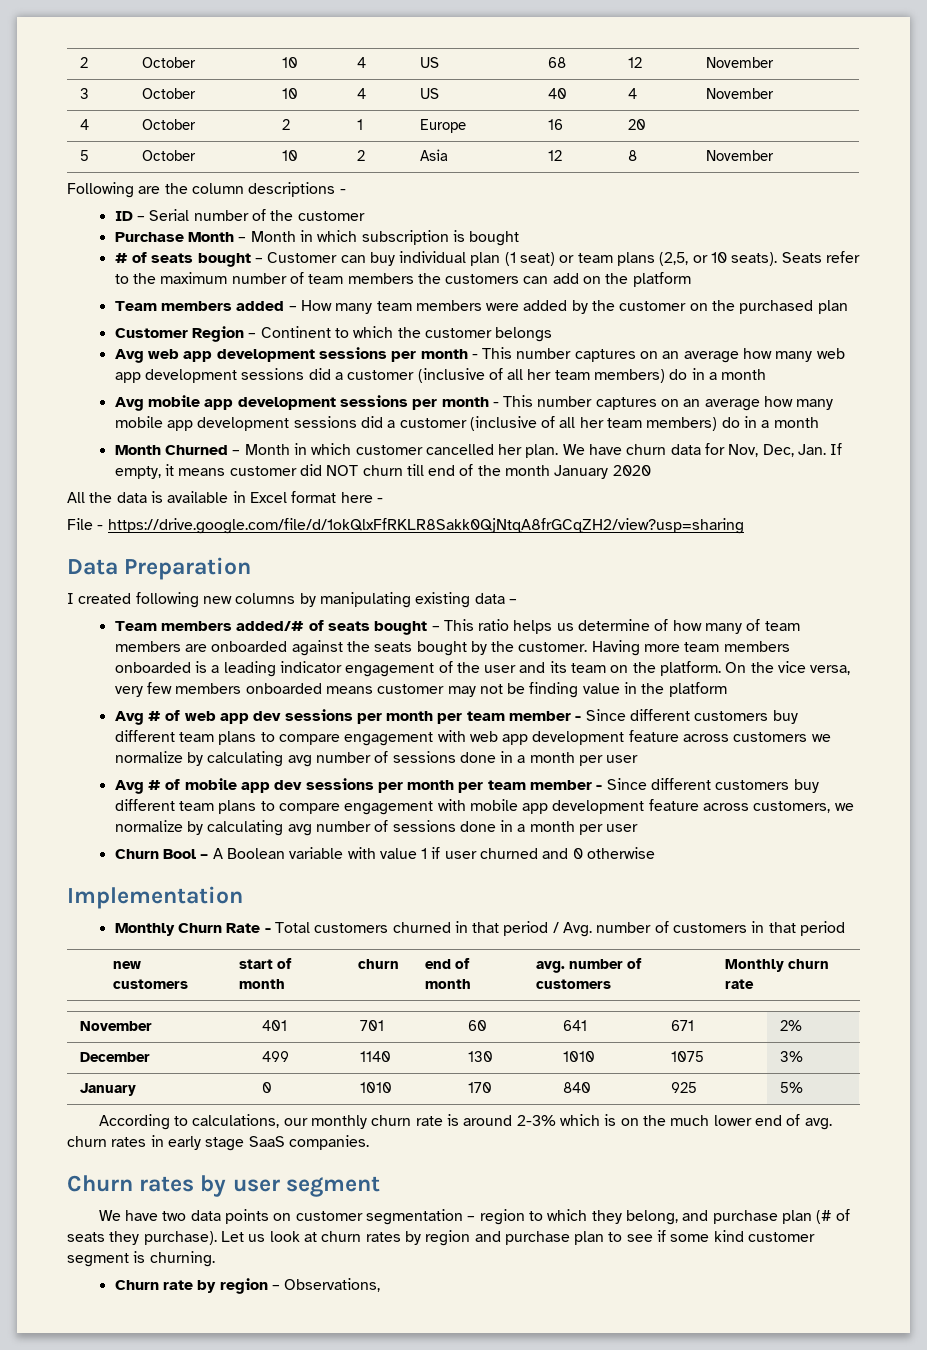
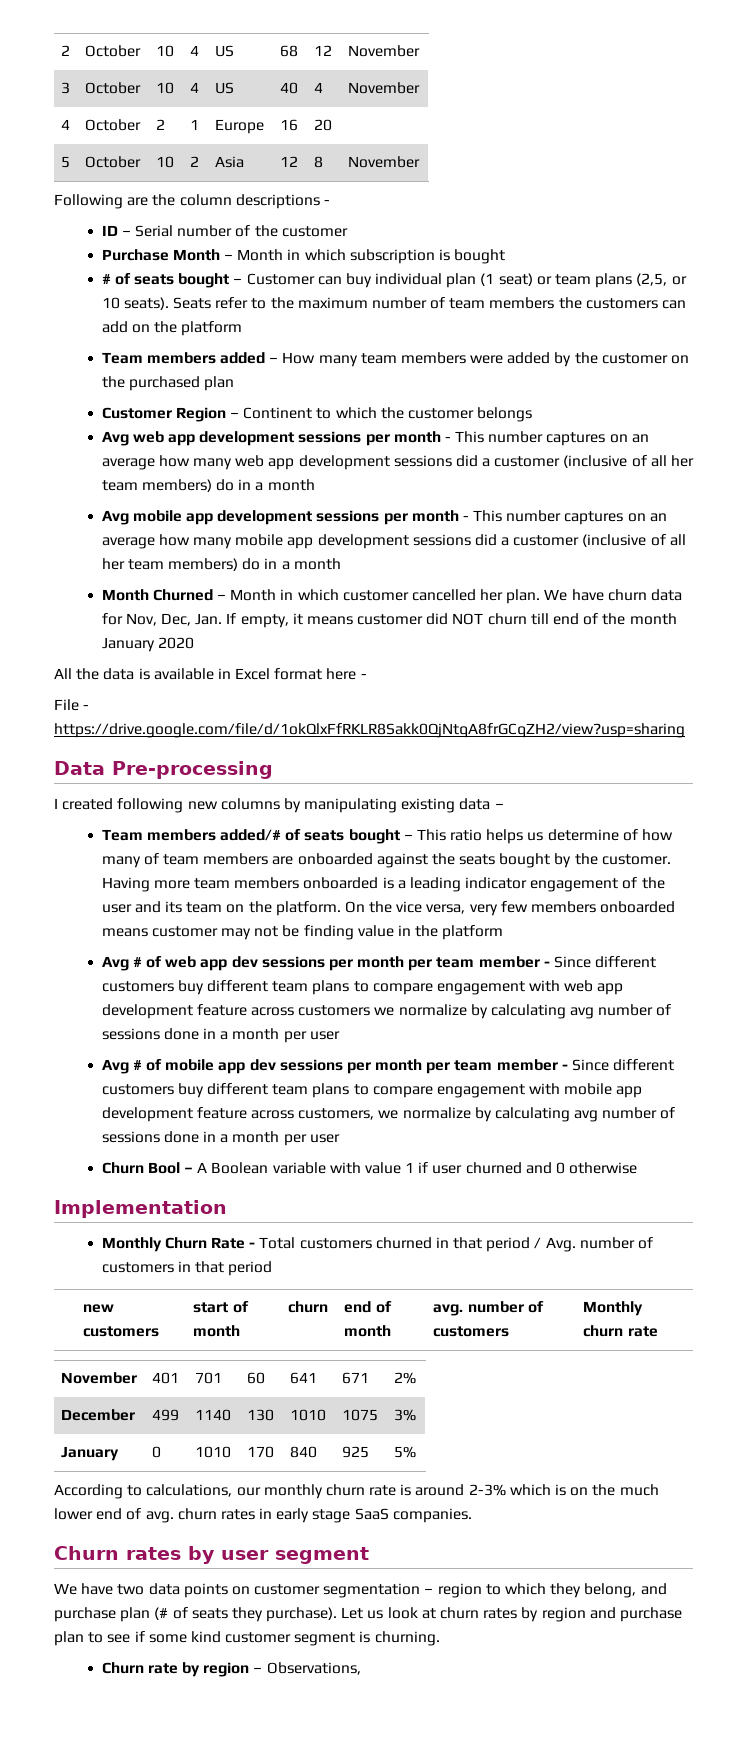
[124,557,252,580] Preparation -> [112,761,273,779] Pre-processing

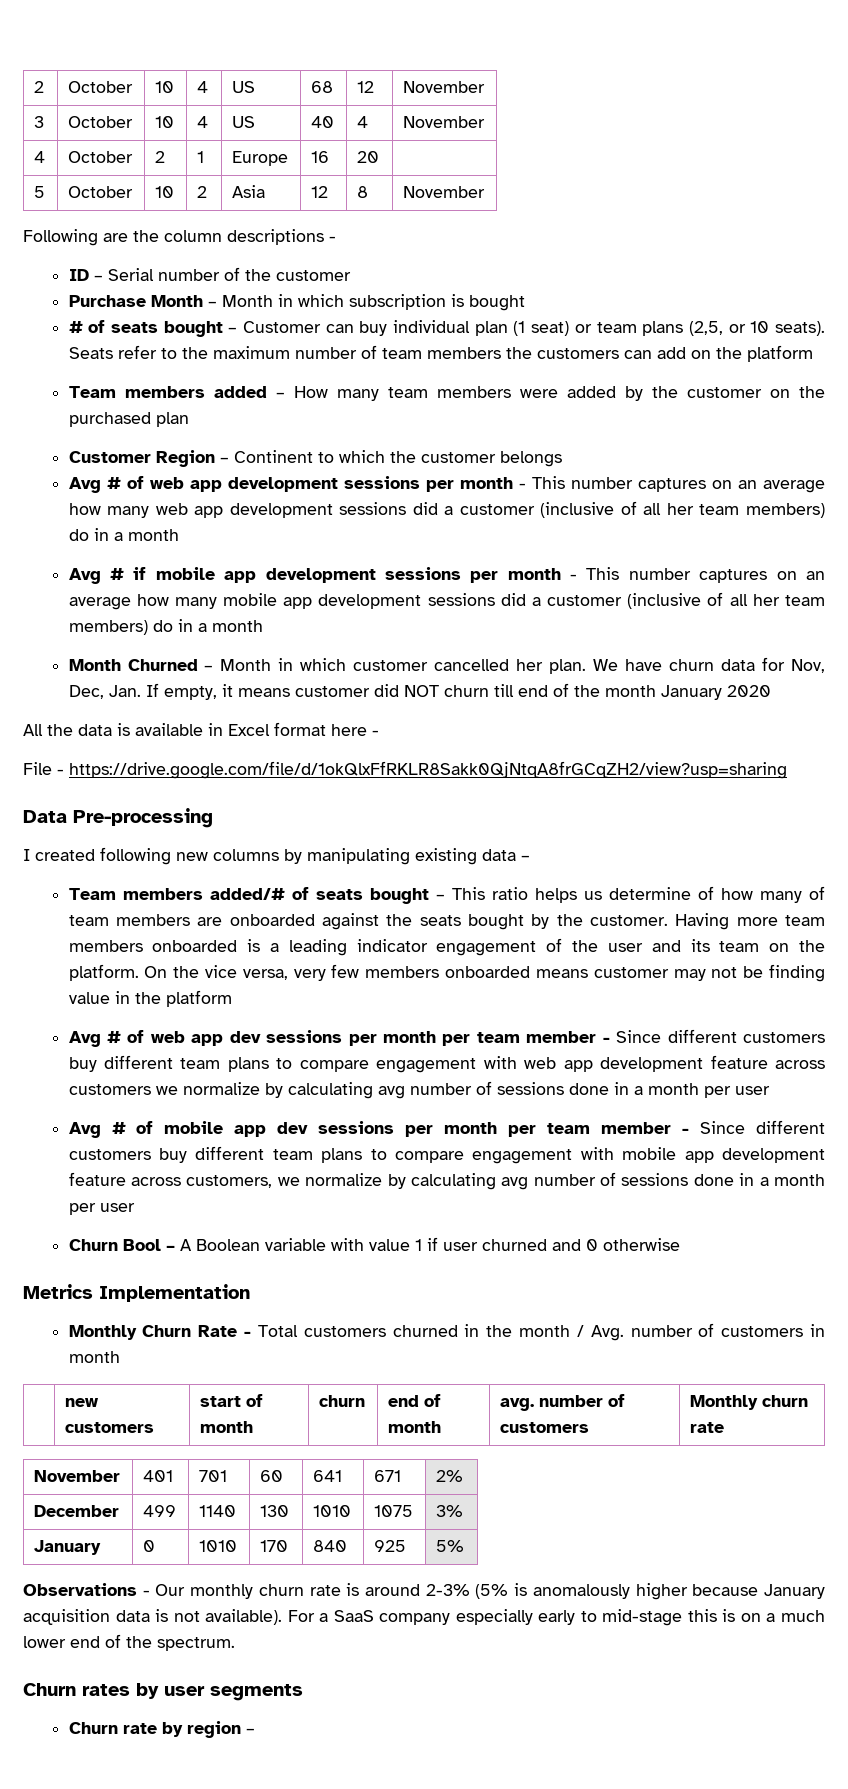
(129, 438) none -> [106,476,144,489] # of
(129, 517) none -> [109,567,147,580] # if
(638, 1168) none -> [23,1284,93,1299] Metrics
[453,1237,531,1252] that period -> [486,1325,571,1337] the month
[194,1261,273,1276] that period -> [68,1351,120,1363] month
[54,1484,261,1499] According to calculations, our -> [23,1583,186,1596] Observations - Our
[509,1484,551,1496] which -> [475,1583,825,1600] [23,1609,717,1626] (5% is anomalously higher because January acquisition data is not available). For a SaaS company especially early to mid-stage this
[592,1484,616,1496] the -> [766,1613,776,1622] a
[145,1508,472,1523] [54,1546,369,1564] [54,1583,667,1598] [54,1607,682,1622] [54,1631,440,1646] avg. churn rates in early stage SaaS companies. // Churn rates by user segment // We have two data points on customer segmentation – region to which they belong, and purchase plan (# of seats they purchase). Let us look at churn rates by region and purchase plan to see if some kind customer segment is churning. -> [126,1636,235,1651] [23,1683,303,1701] the spectrum. // Churn rates by user segments
[266,1662,361,1675] Observations, -> (255, 1731) none

